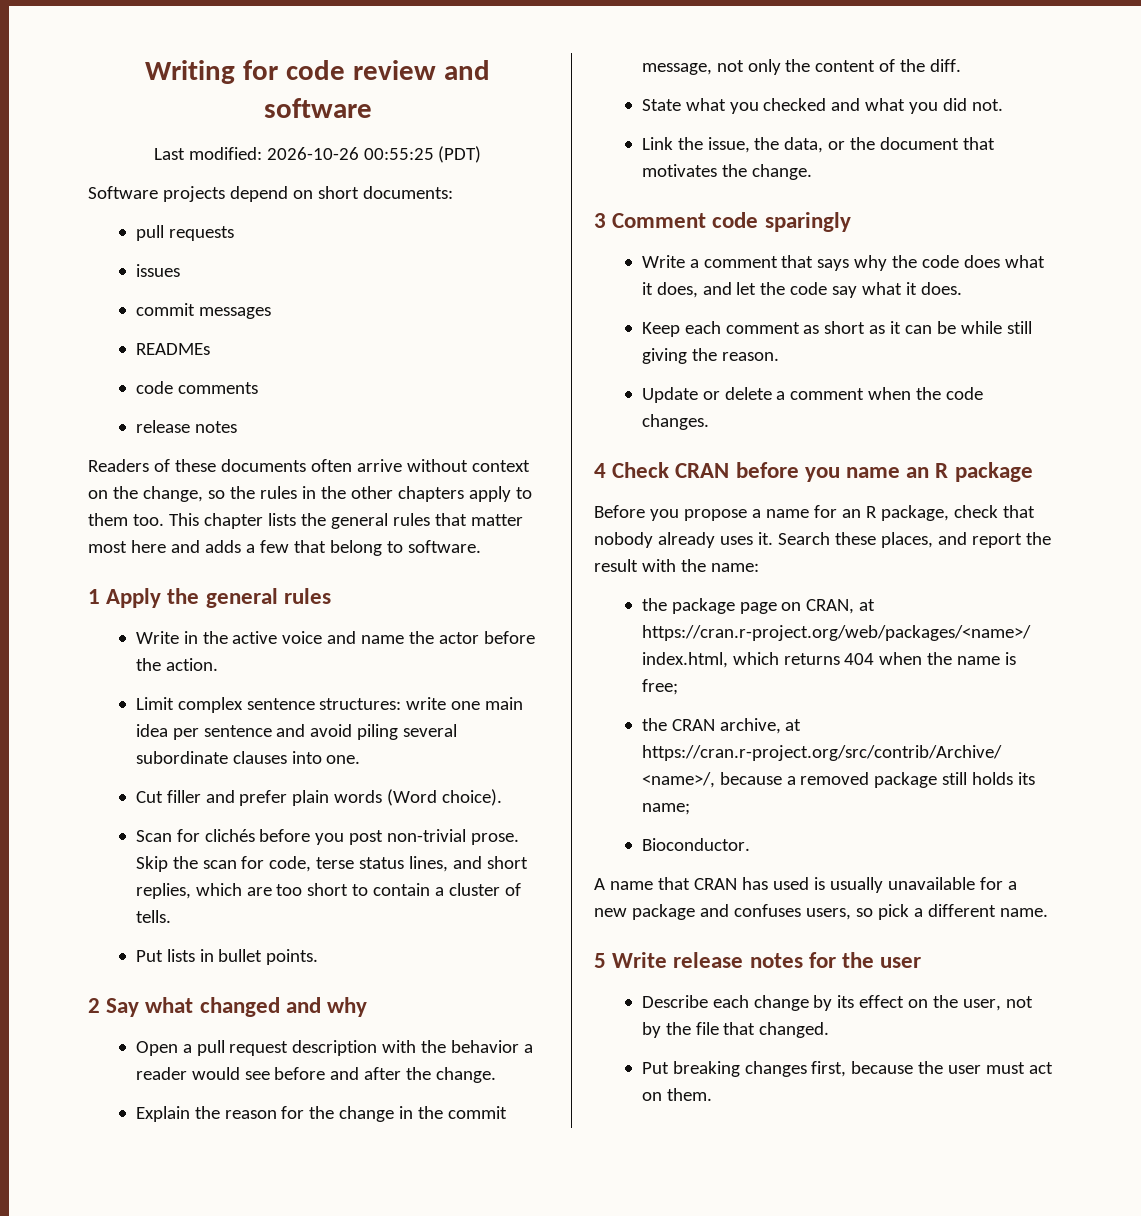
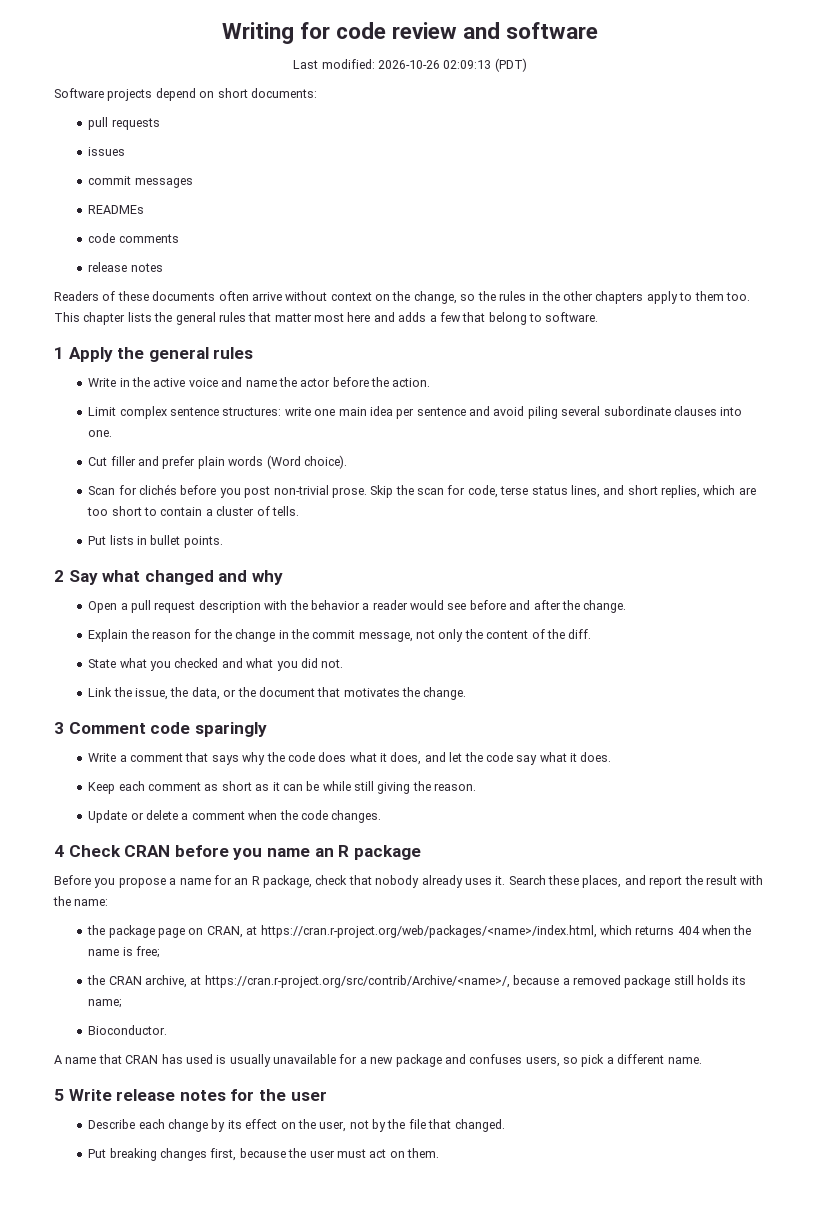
[363,148,434,160] 00:55:25 -> [443,60,492,69] 02:09:13

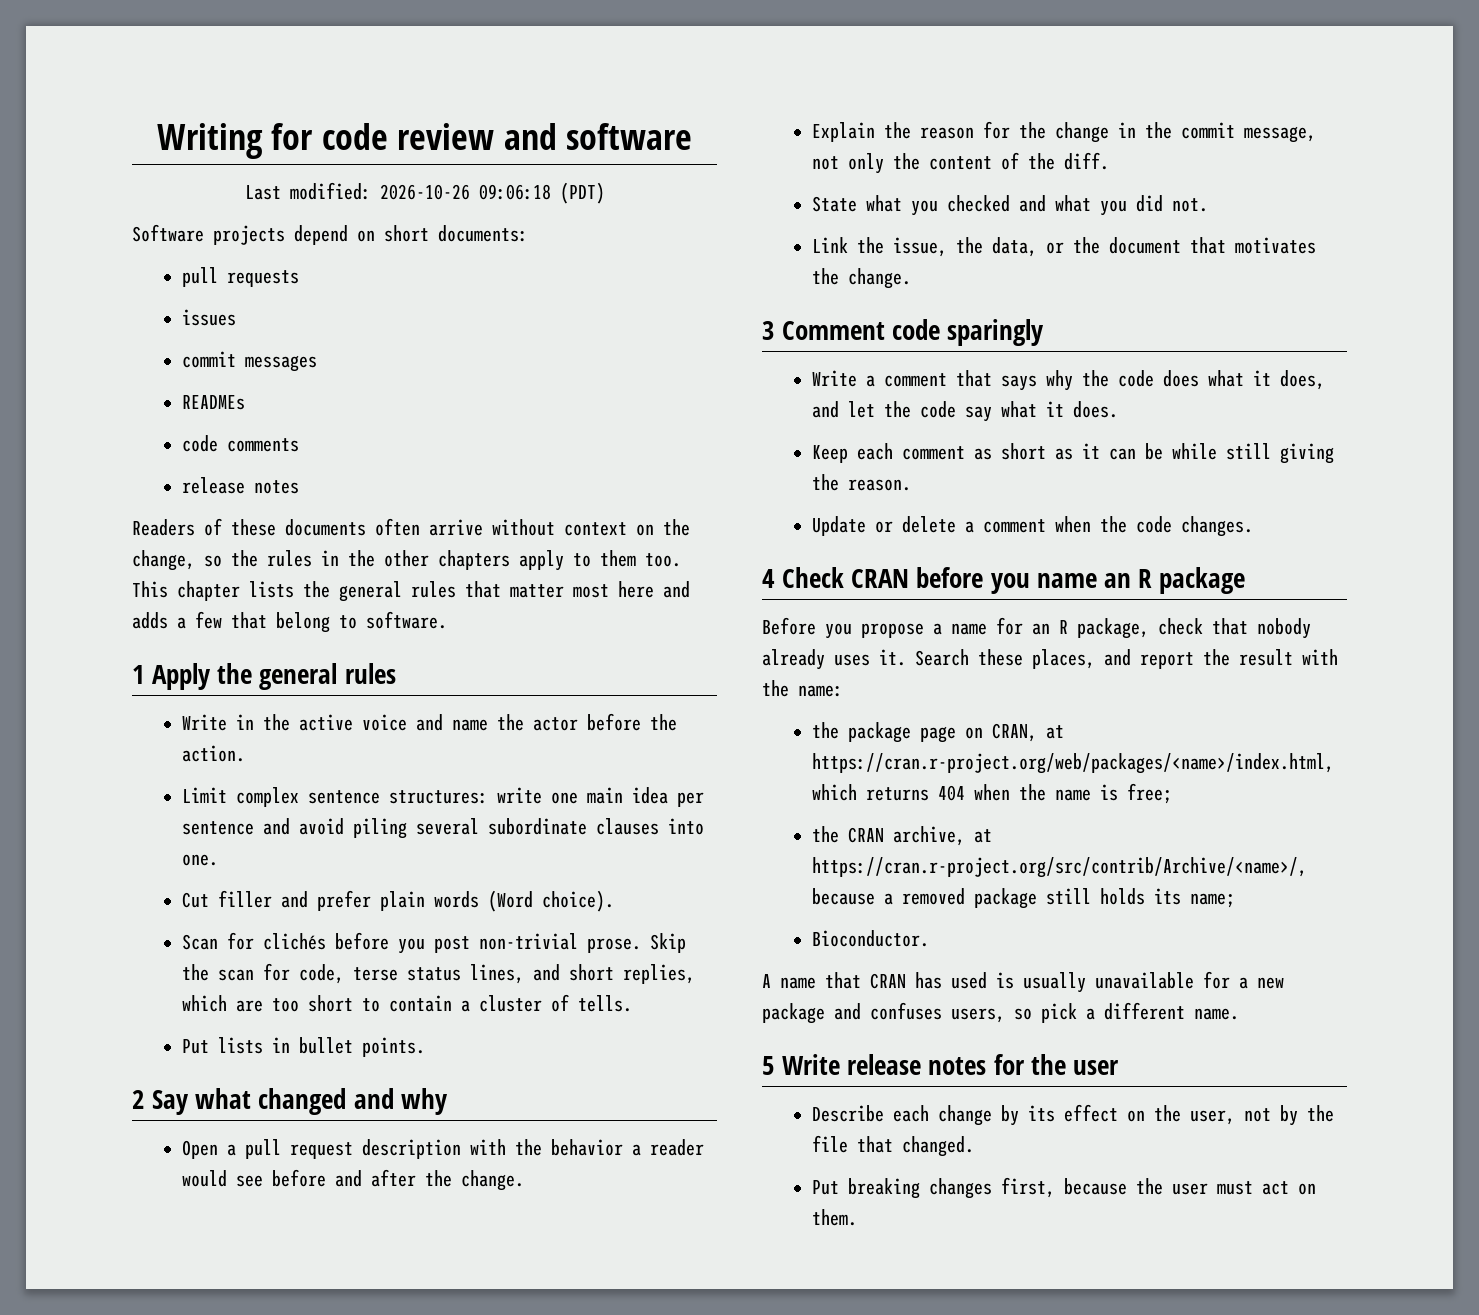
[443,60,492,69] 02:09:13 -> [478,184,551,200] 09:06:18

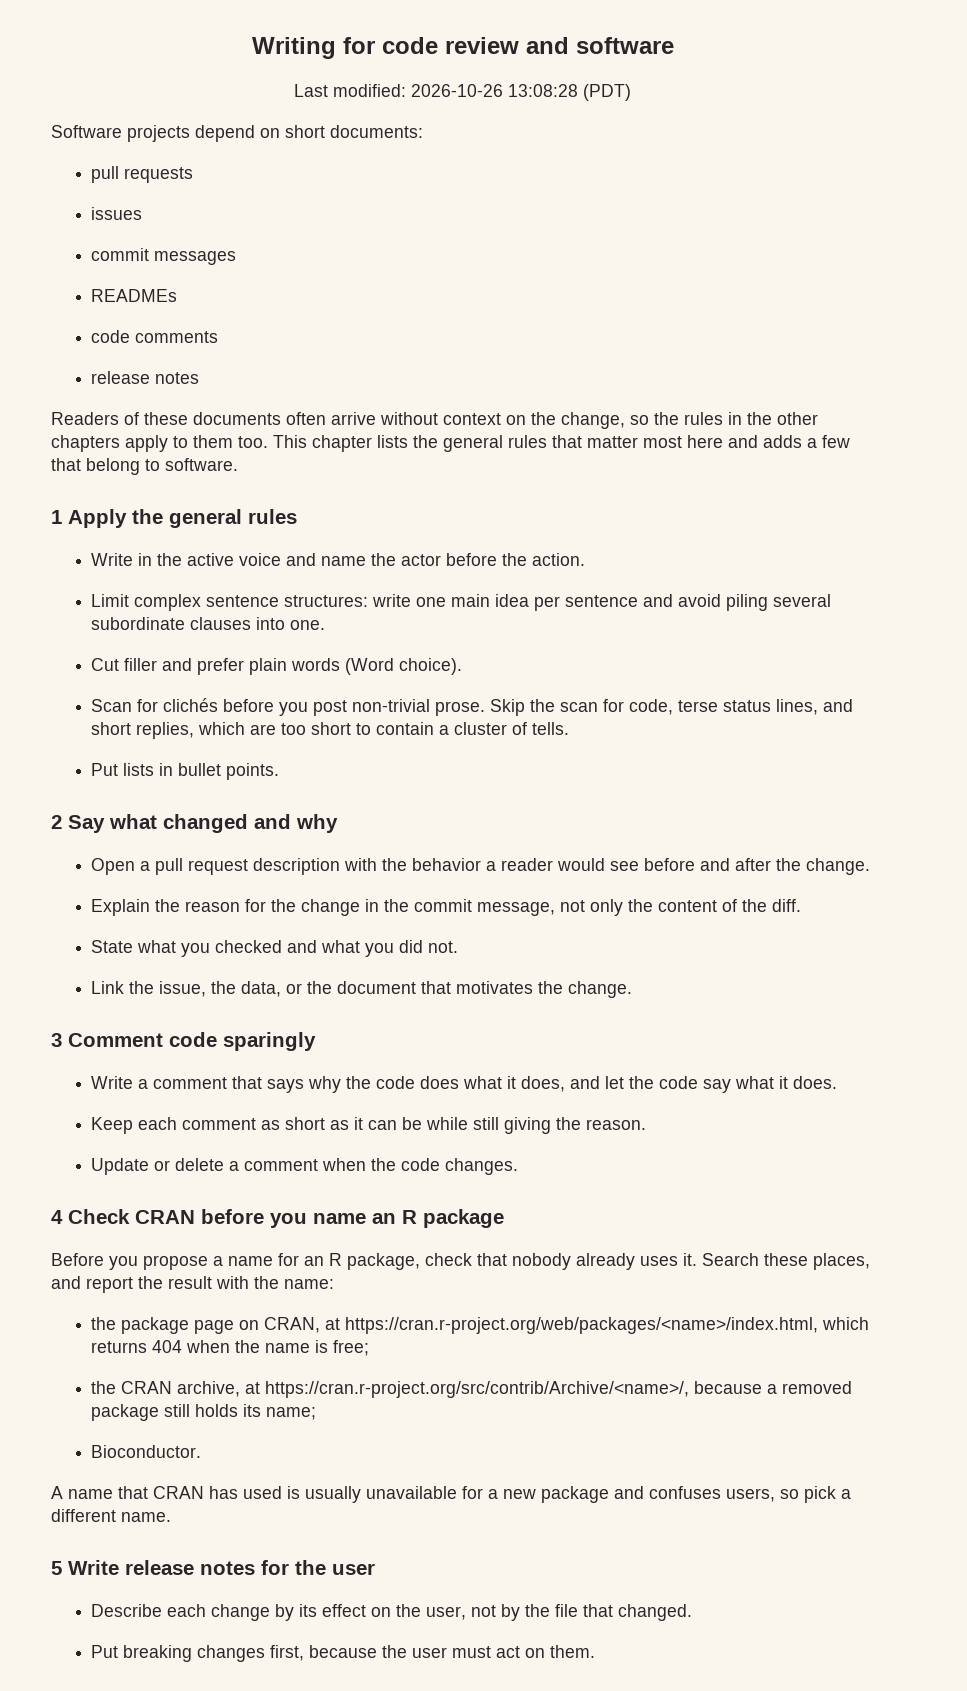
[478,184,551,200] 09:06:18 -> [508,84,578,97] 13:08:28

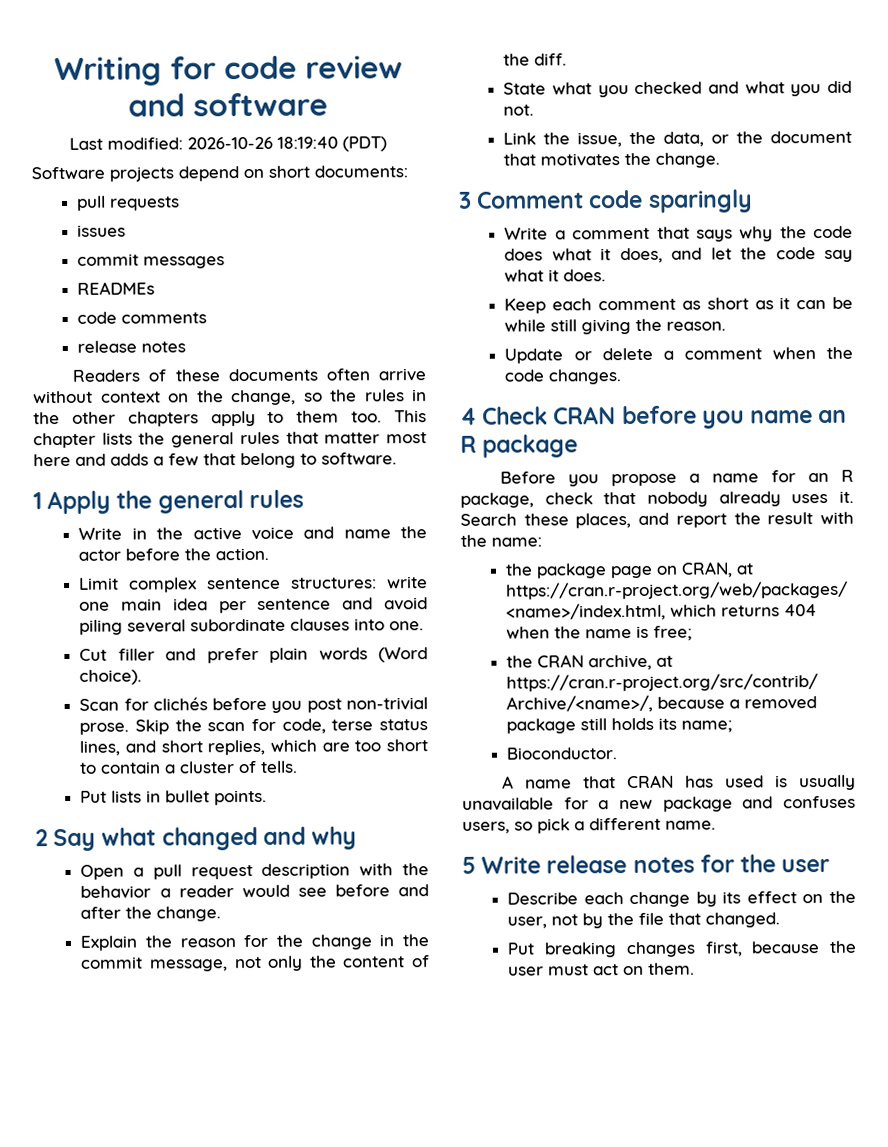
[508,84,578,97] 13:08:28 -> [277,136,338,149] 18:19:40

